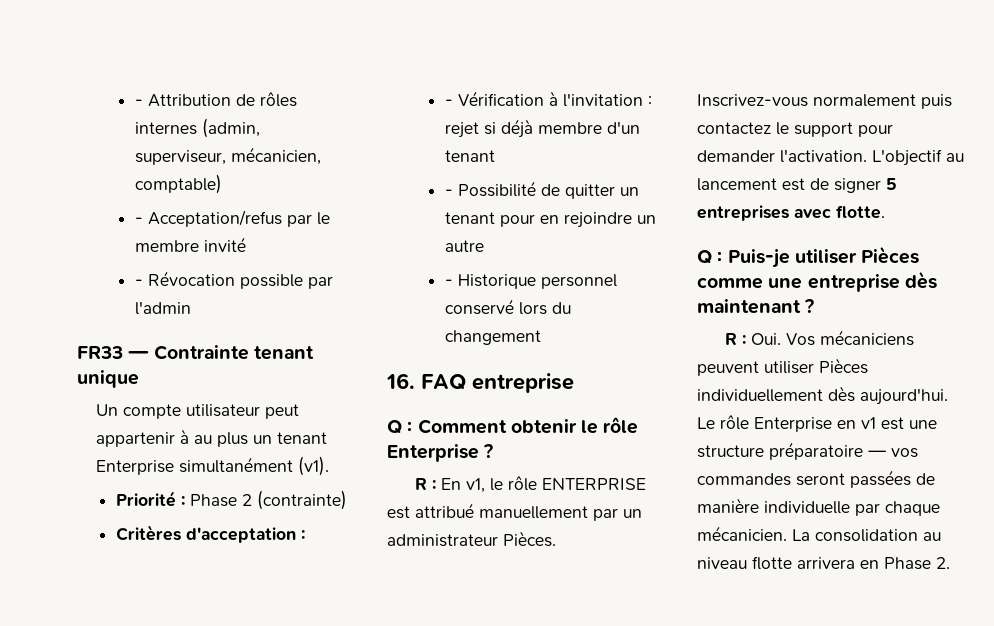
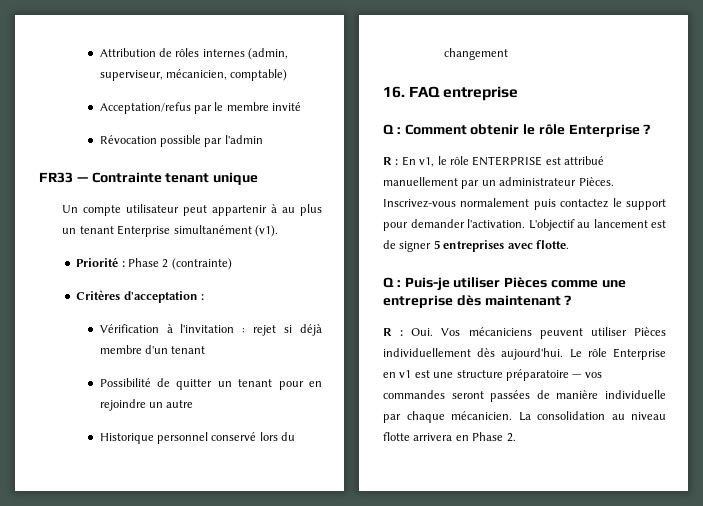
[134,99,143,106] - -> (99, 52) none
[134,217,143,224] - -> (288, 75) none
[134,279,143,286] - -> (302, 106) none
[444,99,453,106] - -> (204, 297) none
[444,189,453,196] - -> (206, 350) none
[444,279,453,286] - -> (194, 404) none

